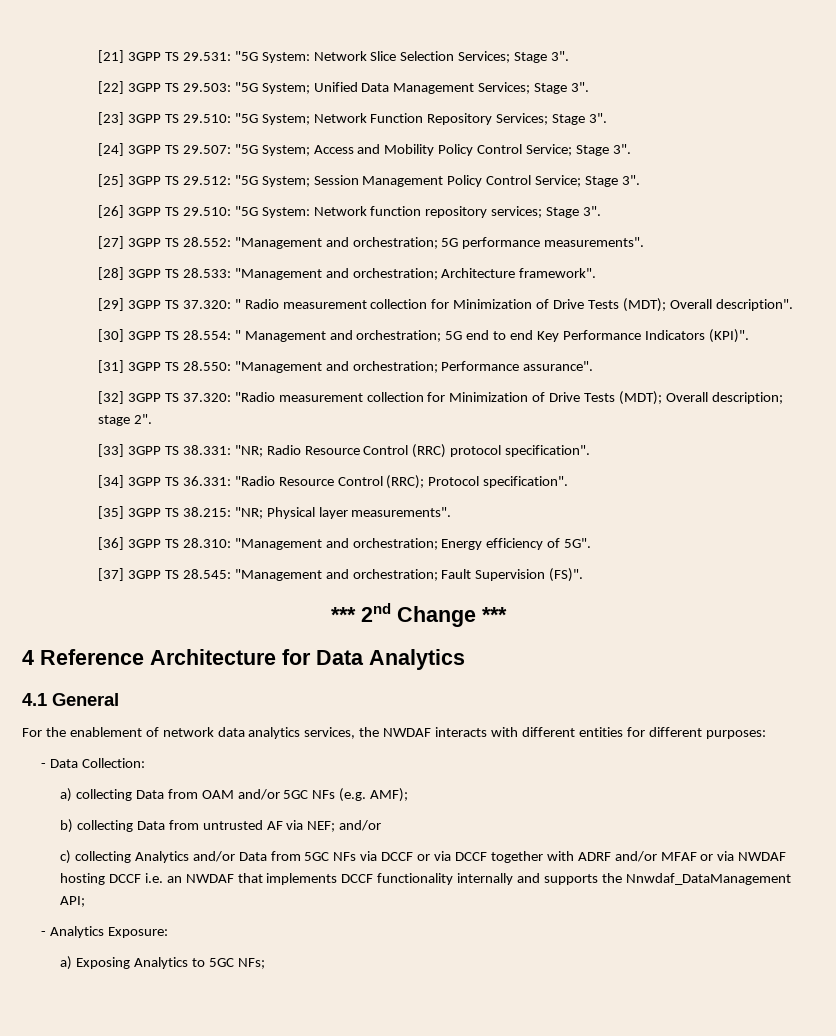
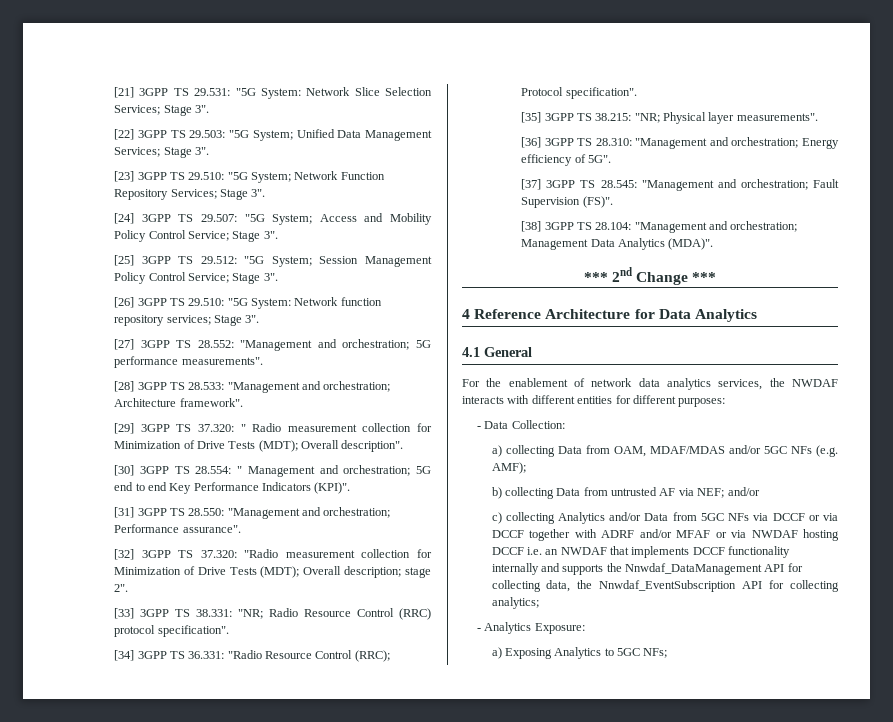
(584, 575) none -> [521,221,798,233] [521,238,714,250] // [38] 3GPP TS 28.104: "Management and orchestration; Management Data Analytics (MDA)".
[201,790,234,799] OAM -> [613,446,725,457] OAM, MDAF/MDAS
[60,896,86,907] API; -> [764,563,803,572] [491,580,839,592] [491,597,539,609] API for collecting data, the Nnwdaf_EventSubscription API for collecting analytics;

